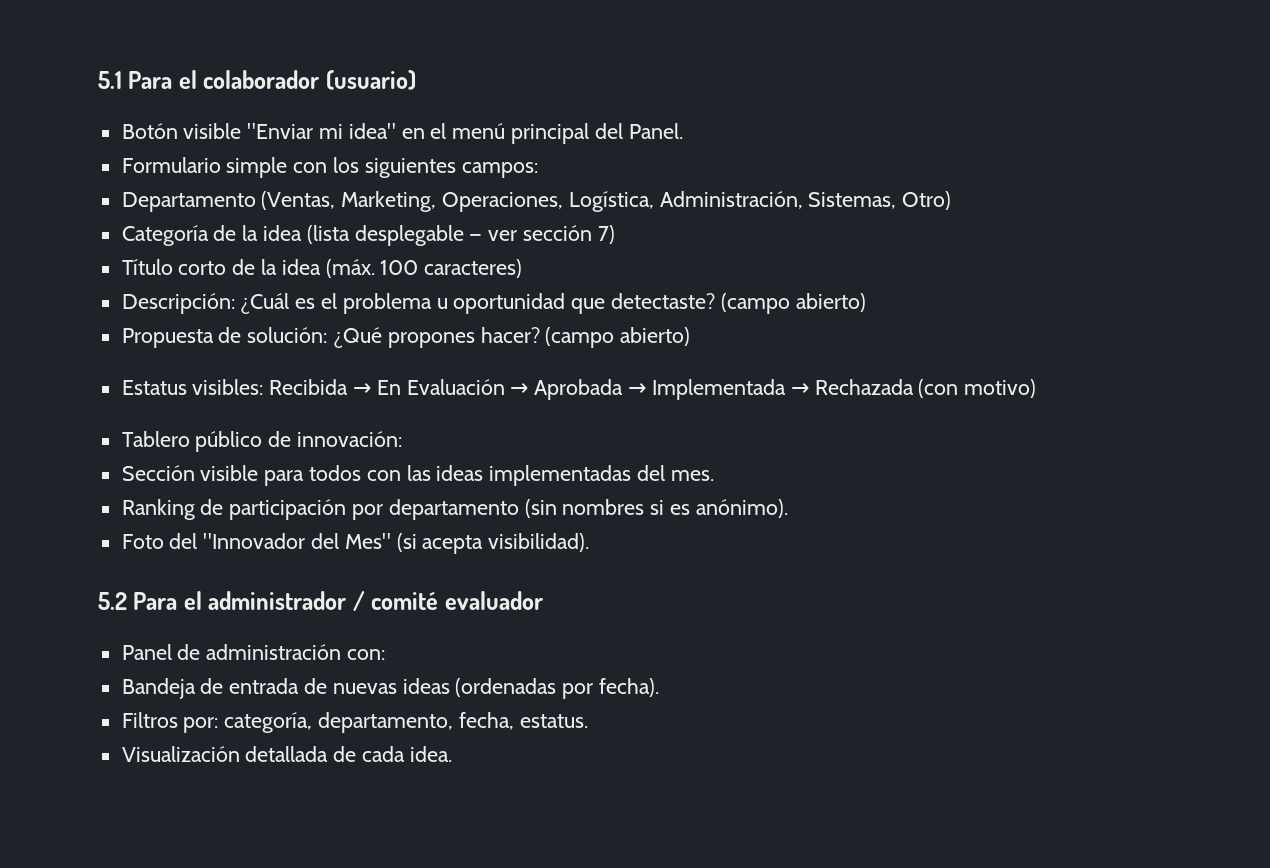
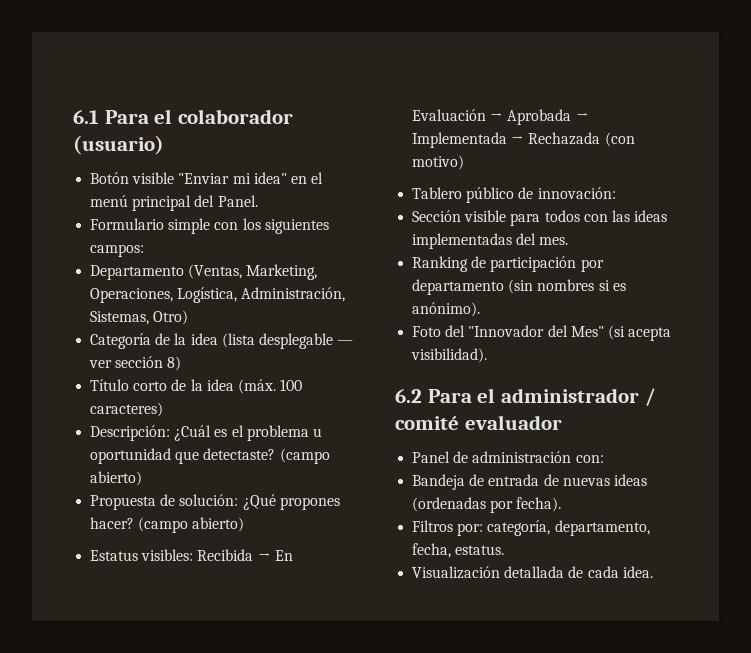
[98,71,122,89] 5.1 -> [73,110,99,124] 6.1
[597,225,615,244] 7) -> [167,356,182,371] 8)
[98,592,127,610] 5.2 -> [395,389,422,403] 6.2

